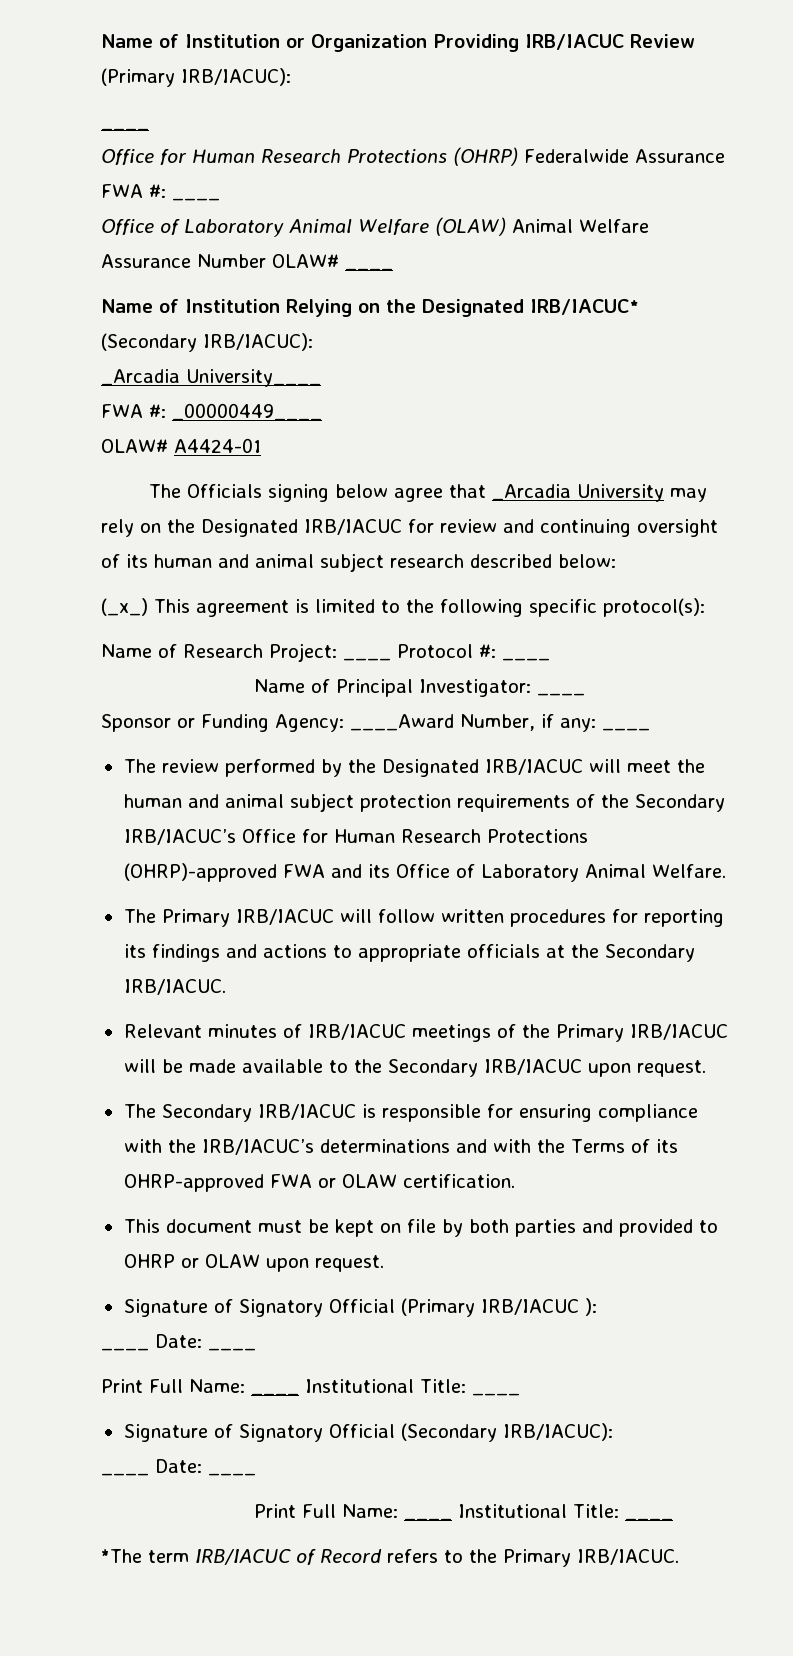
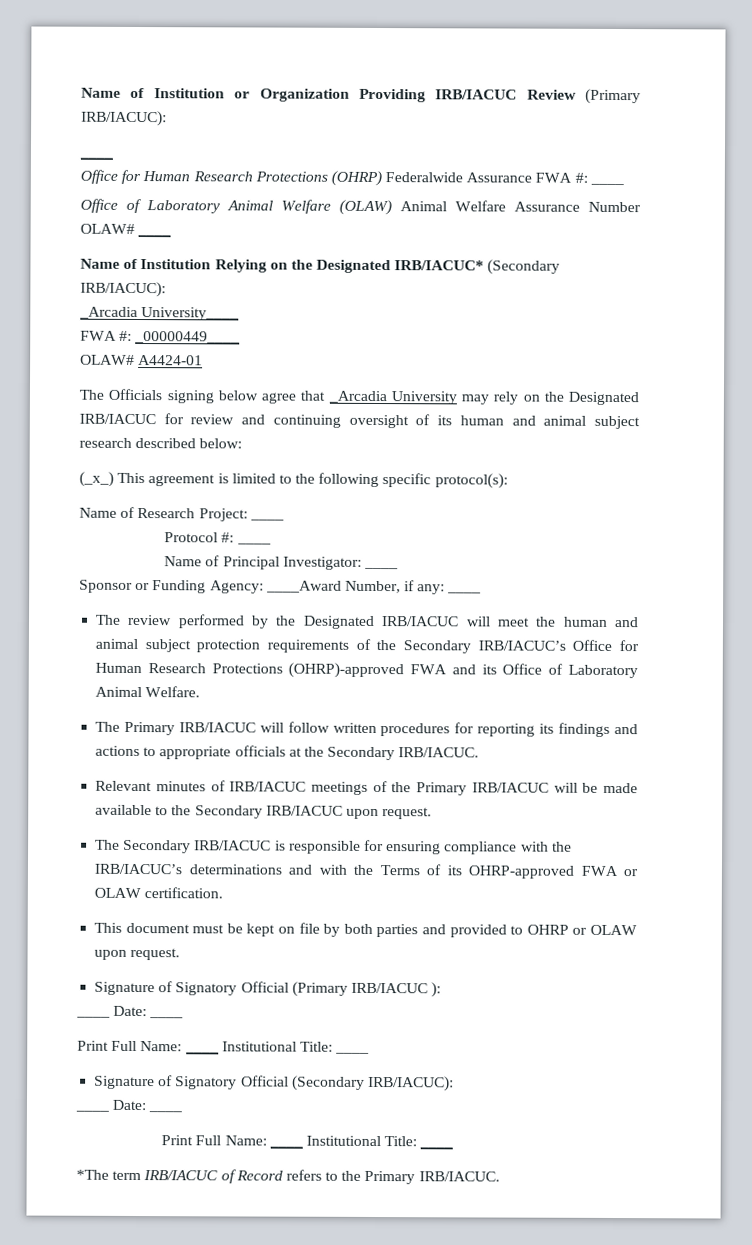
(391, 659) none -> (284, 519) //

